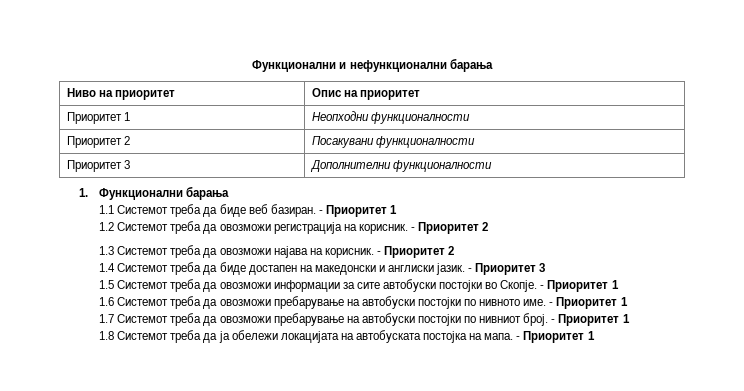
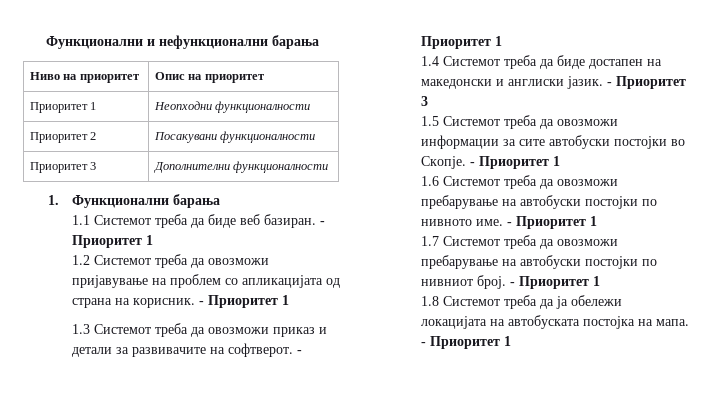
[273,222,489,234] регистрација на корисник. - Приоритет 2 -> [72,274,341,288] [72,295,290,308] пријавување на проблем со апликацијата од страна на корисник. - Приоритет 1
[273,246,455,258] најава на корисник. - Приоритет 2 -> [273,327,328,337] [72,343,303,357] [421,36,503,49] приказ и детали за развивачите на софтверот. - Приоритет 1

